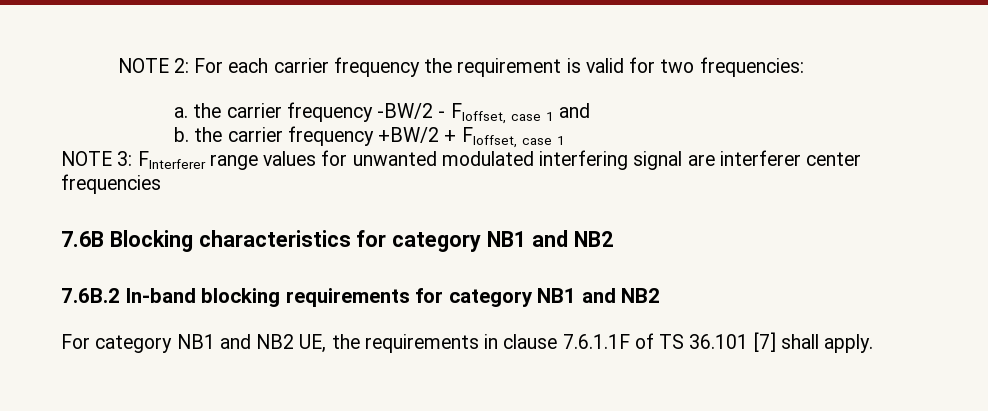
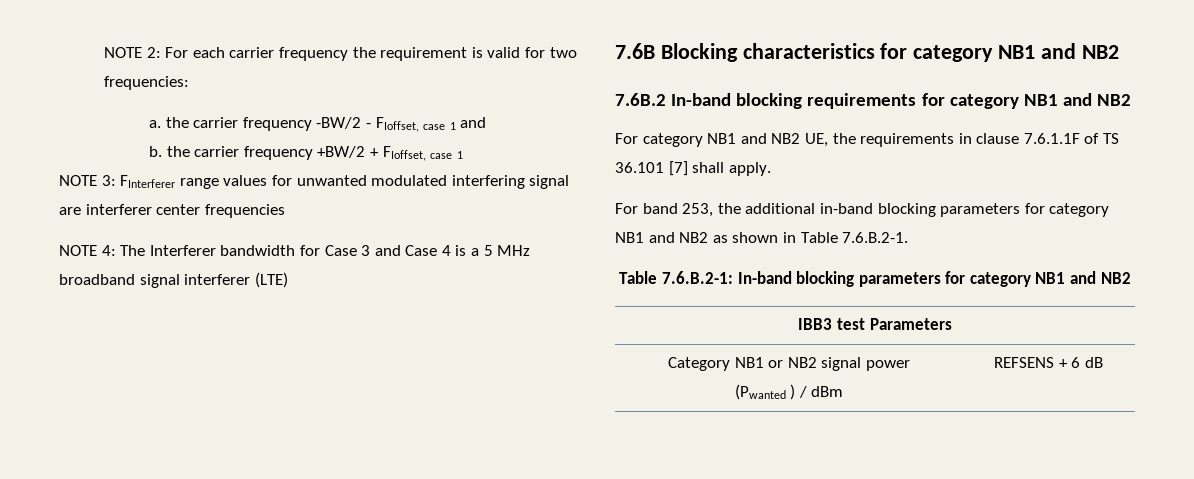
(161, 184) none -> [59,245,531,256] [59,272,288,288] // NOTE 4: The Interferer bandwidth for Case 3 and Case 4 is a 5 MHz broadband signal interferer (LTE)
(874, 343) none -> [615,203,1110,217] [615,232,909,243] [619,271,1131,287] [798,318,952,330] [668,357,910,371] [734,384,844,400] [994,357,1103,368] // For band 253, the additional in-band blocking parameters for category NB1 and NB2 as shown in Table 7.6.B.2-1. // Table 7.6.B.2-1: In-band blocking parameters for category NB1 and NB2 // IBB3 test Parameters // Category NB1 or NB2 signal power // (Pwanted ) / dBm | REFSENS + 6 dB

